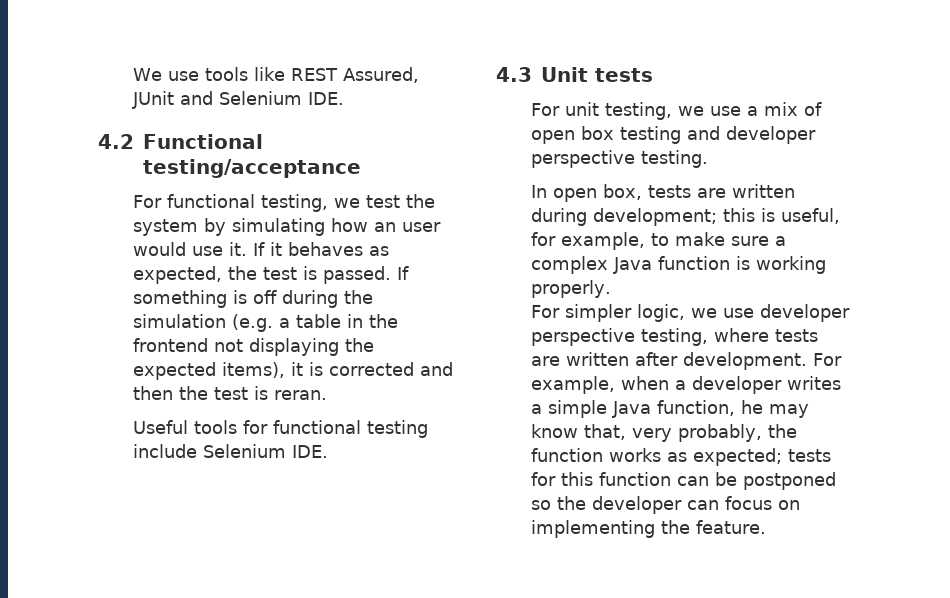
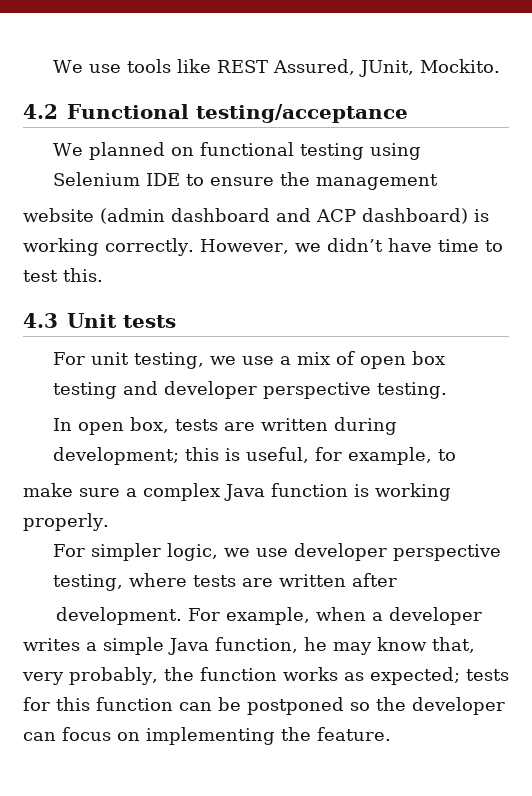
[131,91,344,109] JUnit and Selenium IDE. -> [358,59,500,77] JUnit, Mockito.
[132,194,435,212] [132,218,441,236] [132,242,389,256] [132,266,409,284] [132,290,373,308] [132,314,398,332] [132,338,374,356] [132,362,453,380] [132,386,327,400] [132,420,428,438] [132,444,328,458] For functional testing, we test the system by simulating how an user would use it. If it behaves as expected, the test is passed. If something is off during the simulation (e.g. a table in the frontend not displaying the expected items), it is corrected and then the test is reran. // Useful tools for functional testing include Selenium IDE. -> [52,142,421,160] [52,172,438,190] [23,208,489,224] [23,238,503,256] [23,268,103,282] We planned on functional testing using Selenium IDE to ensure the management // website (admin dashboard and ACP dashboard) is working correctly. However, we didn’t have time to test this.
(669, 239) none -> (456, 455) //
(678, 359) none -> (397, 580) //

